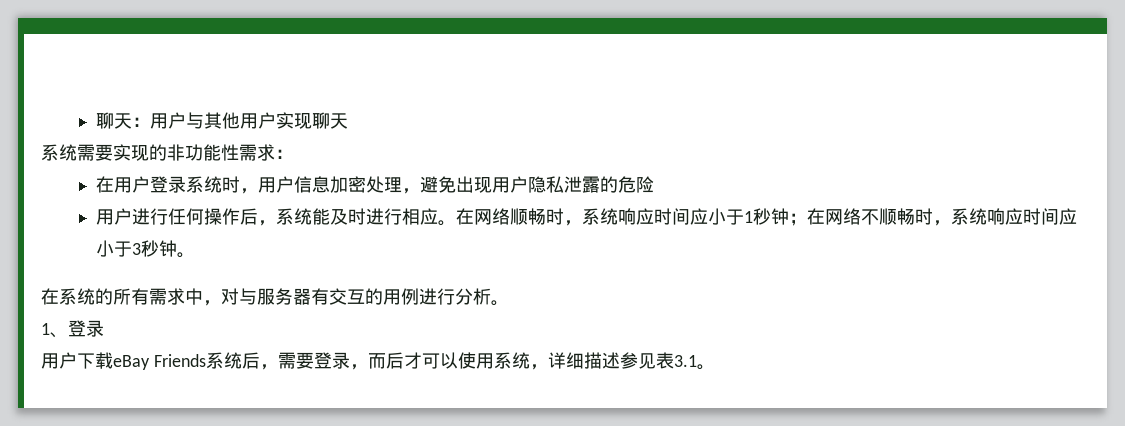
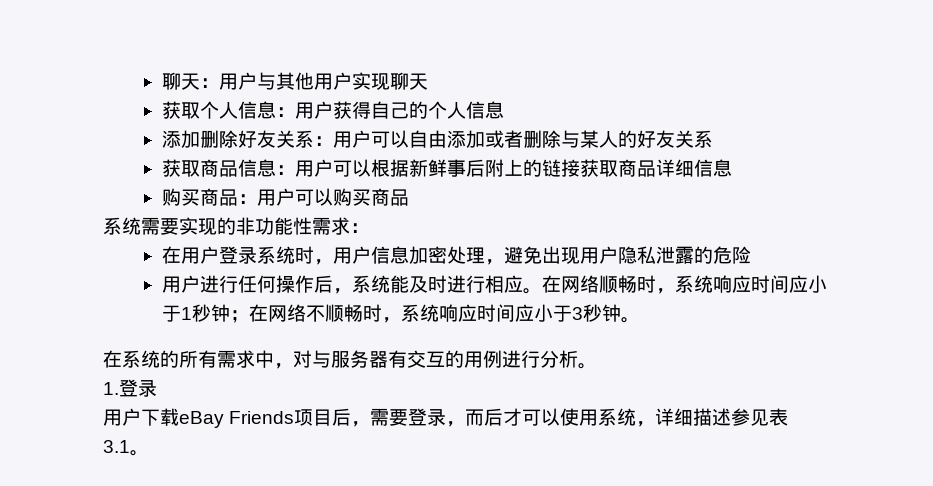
(348, 121) none -> [161,101,504,119] [161,130,713,148] [161,159,732,177] [161,188,409,206] // 获取个人信息：用户获得自己的个人信息 // 添加删除好友关系：用户可以自由添加或者删除与某人的好友关系 // 获取商品信息：用户可以根据新鲜事后附上的链接获取商品详细信息 // 购买商品：用户可以购买商品
[41,323,68,338] 1、 -> [103,382,119,395] 1.
[205,352,242,369] 系统 -> [294,409,333,426] 项目

